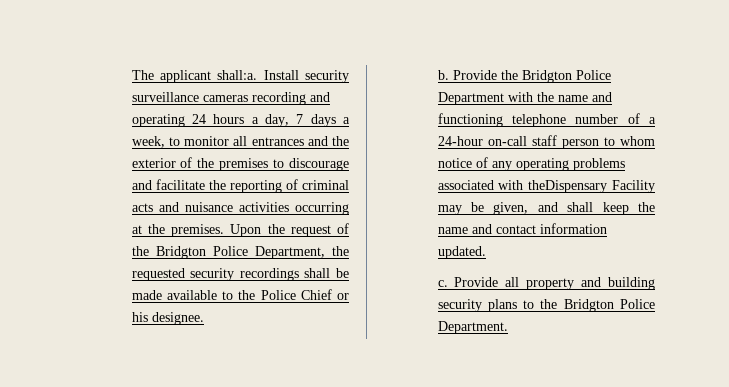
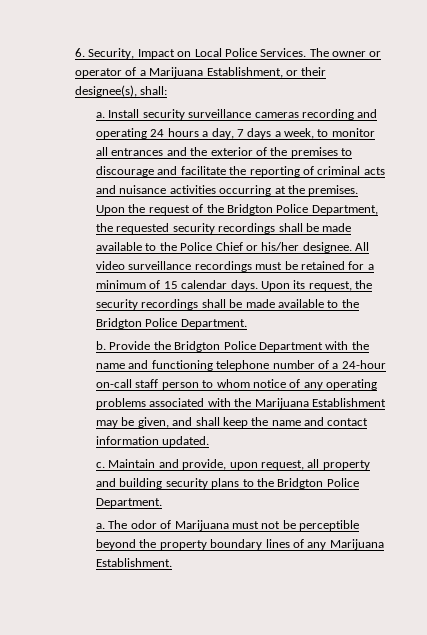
[131,70,258,83] The applicant shall:a. -> [75,48,382,59] [75,67,327,78] [75,85,168,97] [96,112,106,118] 6. Security, Impact on Local Police Services. The owner or operator of a Marijuana Establishment, or their designee(s), shall: // a.
[131,312,148,322] his -> [261,242,300,251] his/her
(204, 318) none -> [355,242,370,251] [96,261,374,272] [96,280,373,291] [96,299,359,310] [96,318,247,329] All video surveillance recordings must be retained for a minimum of 15 calendar days. Upon its request, the security recordings shall be made available to the Bridgton Police Department.
[528,180,655,193] theDispensary Facility -> [234,398,386,409] the Marijuana Establishment
[454,277,499,287] Provide -> [108,459,304,470] Maintain and provide, upon request,
(508, 327) none -> [96,520,360,531] [96,539,384,550] [96,558,173,567] // a. The odor of Marijuana must not be perceptible beyond the property boundary lines of any Marijuana Establishment.

